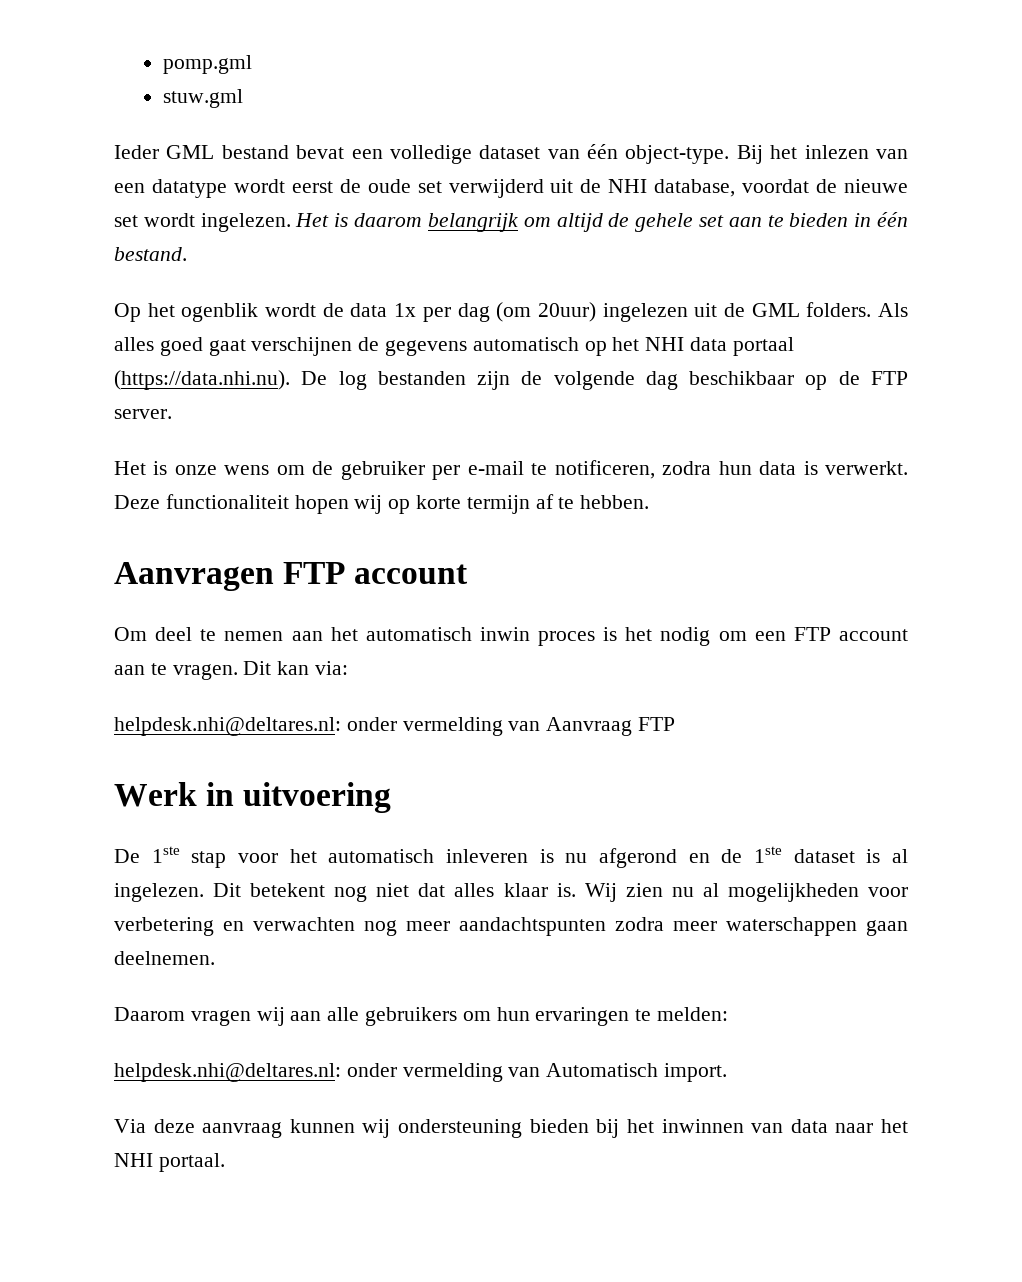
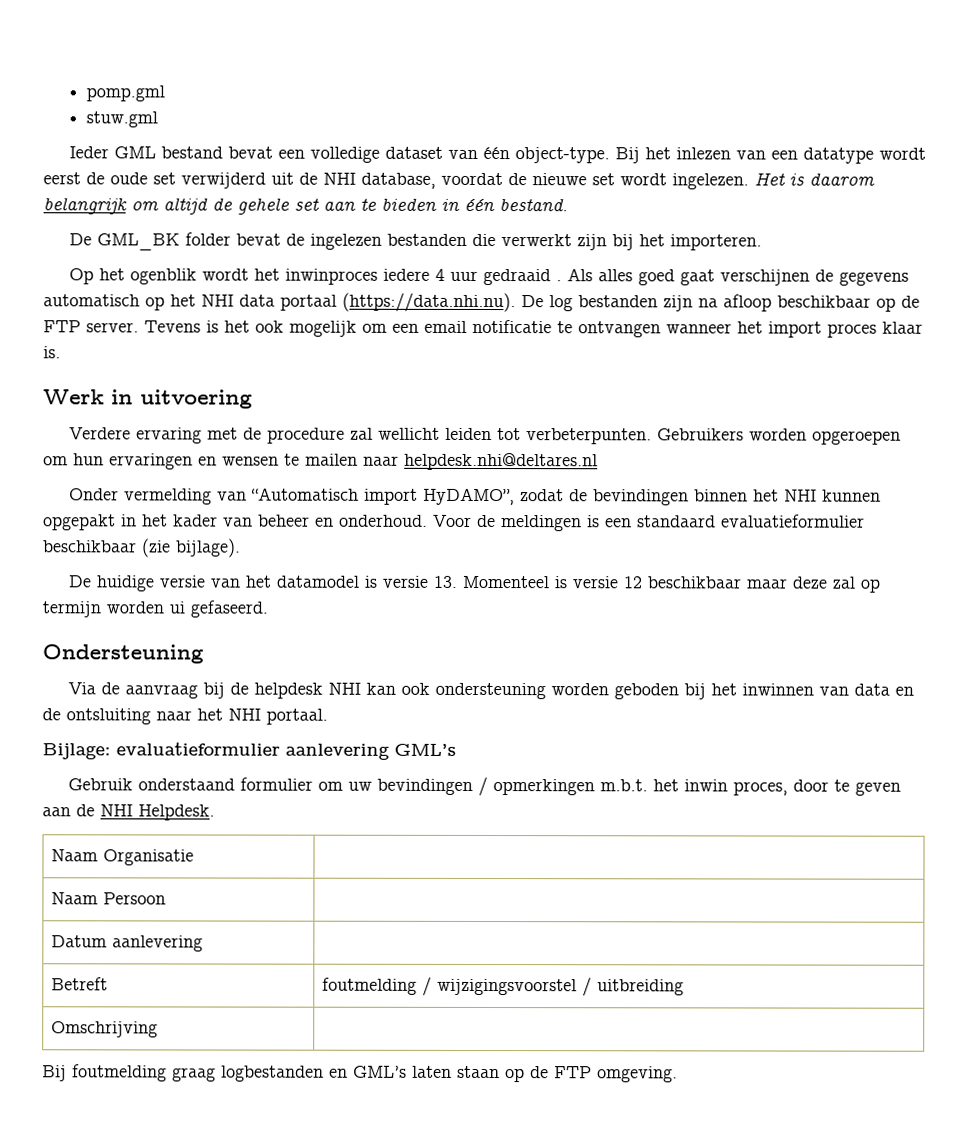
[114,302,872,322] Op het ogenblik wordt de data 1x per dag (om 20uur) ingelezen uit de GML folders. -> [68,232,762,251] [68,268,562,286] De GML_BK folder bevat de ingelezen bestanden die verwerkt zijn bij het importeren. // Op het ogenblik wordt het inwinproces iedere 4 uur gedraaid .
[521,371,678,390] de volgende dag -> [698,294,772,312] na afloop
[114,460,908,480] [114,494,650,514] [114,562,469,591] [114,627,908,646] [114,661,349,680] [114,717,676,736] [114,782,392,813] [114,846,908,868] [114,883,908,902] [114,917,908,936] [114,951,215,965] [114,1007,729,1026] [114,1063,728,1082] [114,1119,589,1138] // Het is onze wens om de gebruiker per e-mail te notificeren, zodra hun data is verwerkt. Deze functionaliteit hopen wij op korte termijn af te hebben. // Aanvragen FTP account // Om deel te nemen aan het automatisch inwin proces is het nodig om een FTP account aan te vragen. Dit kan via: // helpdesk.nhi@deltares.nl: onder vermelding van Aanvraag FTP // Werk in uitvoering // De 1ste stap voor het automatisch inleveren is nu afgerond en de 1ste dataset is al ingelezen. Dit betekent nog niet dat alles klaar is. Wij zien nu al mogelijkheden voor verbetering en verwachten nog meer aandachtspunten zodra meer waterschappen gaan deelnemen. // Daarom vragen wij aan alle gebruikers om hun ervaringen te melden: // helpdesk.nhi@deltares.nl: onder vermelding van Automatisch import. // Via deze aanvraag kunnen wij ondersteuning bieden -> [144,319,923,338] [43,346,61,359] [43,389,253,409] [68,427,901,445] [43,452,598,471] [68,487,881,506] [43,514,865,532] [43,538,241,558] [67,575,880,593] [42,600,268,618] [42,644,204,664] [67,682,679,700] Tevens is het ook mogelijk om een email notificatie te ontvangen wanneer het import proces klaar is. // Werk in uitvoering // Verdere ervaring met de procedure zal wellicht leiden tot verbeterpunten. Gebruikers worden opgeroepen om hun ervaringen en wensen te mailen naar helpdesk.nhi@deltares.nl // Onder vermelding van “Automatisch import HyDAMO”, zodat de bevindingen binnen het NHI kunnen opgepakt in het kader van beheer en onderhoud. Voor de meldingen is een standaard evaluatieformulier beschikbaar (zie bijlage). // De huidige versie van het datamodel is versie 13. Momenteel is versie 12 beschikbaar maar deze zal op termijn worden ui gefaseerd. // Ondersteuning // Via de aanvraag bij de helpdesk NHI kan ook ondersteuning worden geboden
(828, 1126) none -> [894,686,914,696] [42,708,151,725] en de ontsluiting
(225, 1162) none -> [42,742,456,760] [67,776,901,797] [42,804,215,821] [50,849,194,866] [50,892,166,905] [50,935,203,952] [50,977,108,991] [321,976,684,997] [50,1021,158,1038] [42,1064,678,1083] // Bijlage: evaluatieformulier aanlevering GML’s // Gebruik onderstaand formulier om uw bevindingen / opmerkingen m.b.t. het inwin proces, door te geven aan de NHI Helpdesk. // Naam Organisatie | // Naam Persoon | // Datum aanlevering | // Betreft | foutmelding / wijzigingsvoorstel / uitbreiding // Omschrijving | // Bij foutmelding graag logbestanden en GML’s laten staan op de FTP omgeving.

